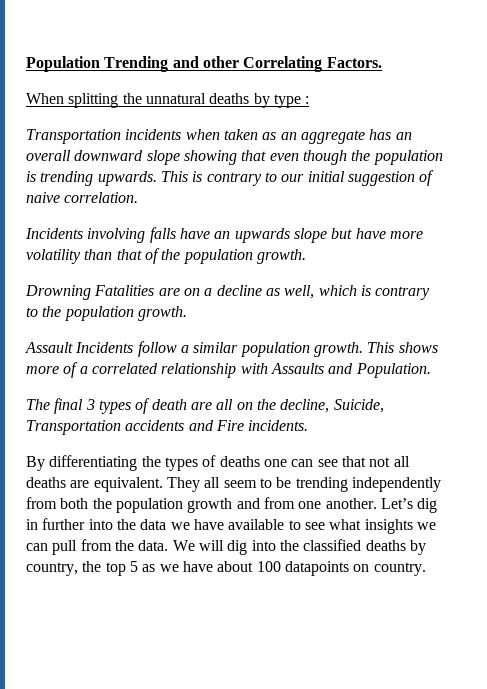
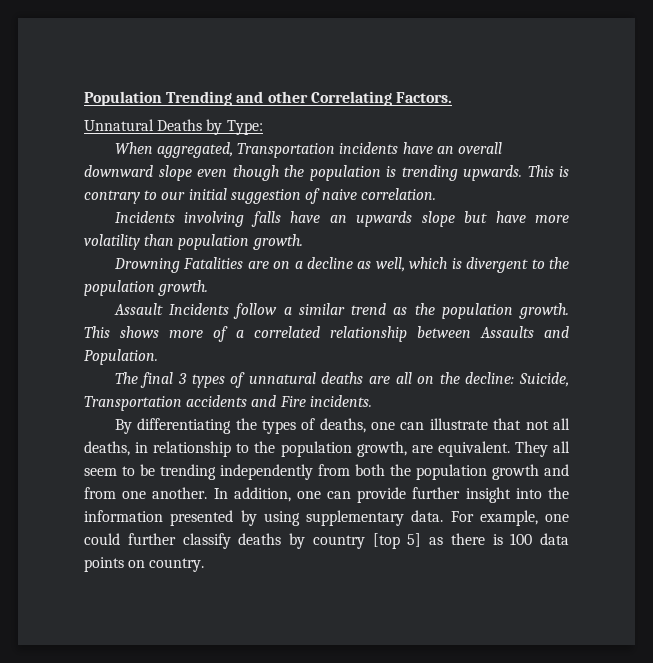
[26,93,310,108] [26,129,392,144] When splitting the unnatural deaths by type : // Transportation incidents when taken as an aggregate has -> [84,119,263,135] [114,142,433,158] Unnatural Deaths by Type: // When aggregated, Transportation incidents have
[183,150,267,165] showing that -> (192, 173) none
[116,248,181,264] that of the -> (175, 240) none
[375,286,431,300] contrary -> [466,257,529,273] divergent
(239, 347) none -> [351,303,435,315] trend as the
[240,363,268,374] with -> [417,326,471,338] between
[151,399,187,410] death -> [248,372,364,384] unnatural deaths
[280,399,330,413] decline, -> [465,372,515,384] decline:
[219,456,338,467] deaths one can see -> [319,418,488,433] deaths, one can illustrate
[26,477,66,488] deaths -> [84,441,407,457] deaths, in relationship to the population growth,
[380,498,438,513] [26,518,436,534] [26,539,426,555] [26,561,349,576] Let’s dig in further into the data we have available to see what insights we can pull from the data. We will dig into the classified deaths by country, the top 5 as we have about 100 datapoints -> [213,487,569,503] [84,510,569,526] [84,533,569,549] [84,557,124,572] In addition, one can provide further insight into the information presented by using supplementary data. For example, one could further classify deaths by country [top 5] as there is 100 data points

